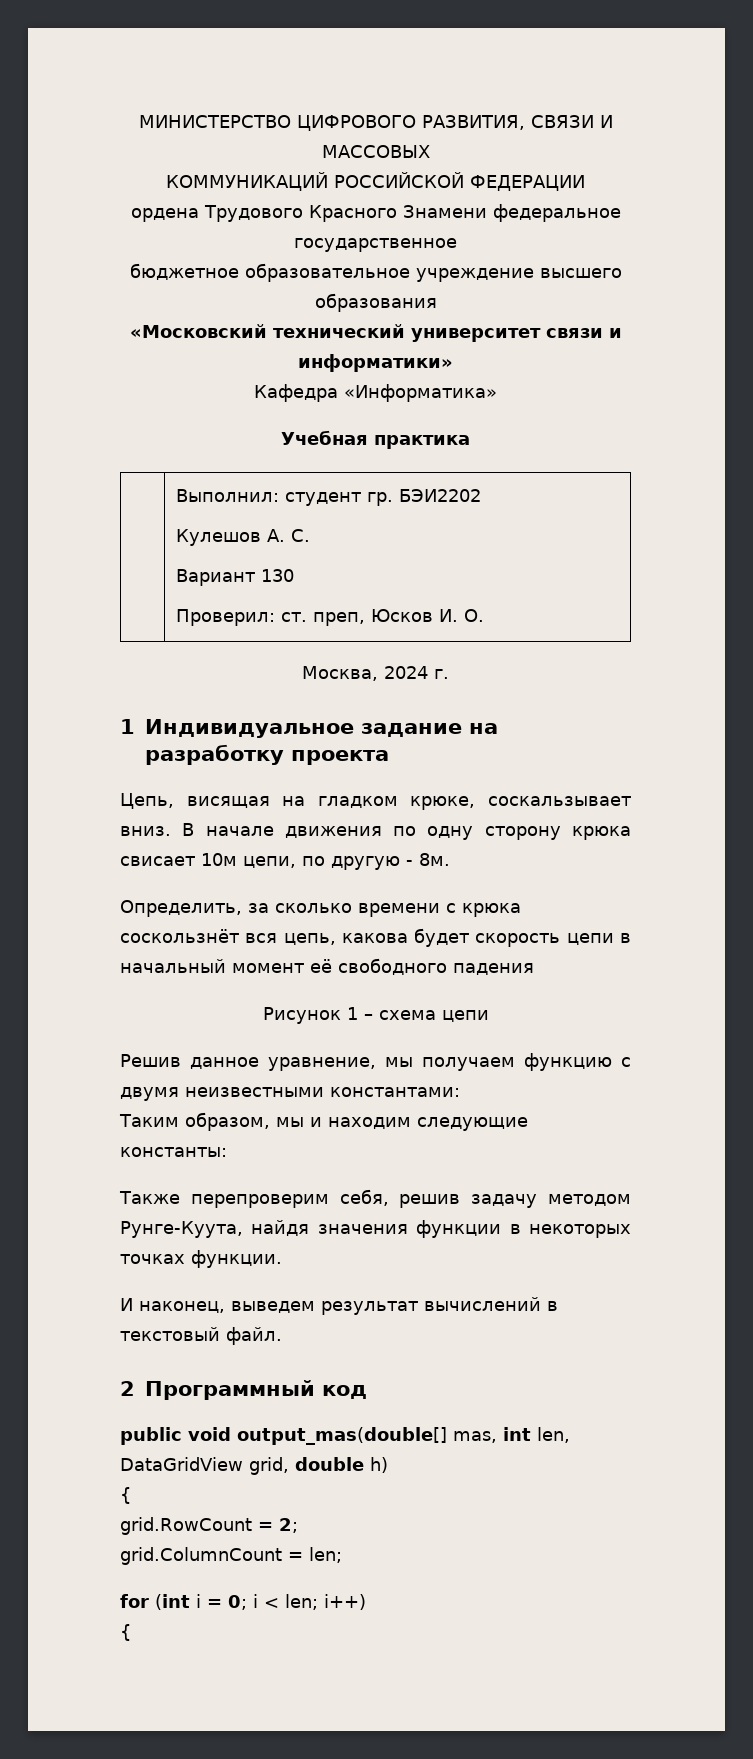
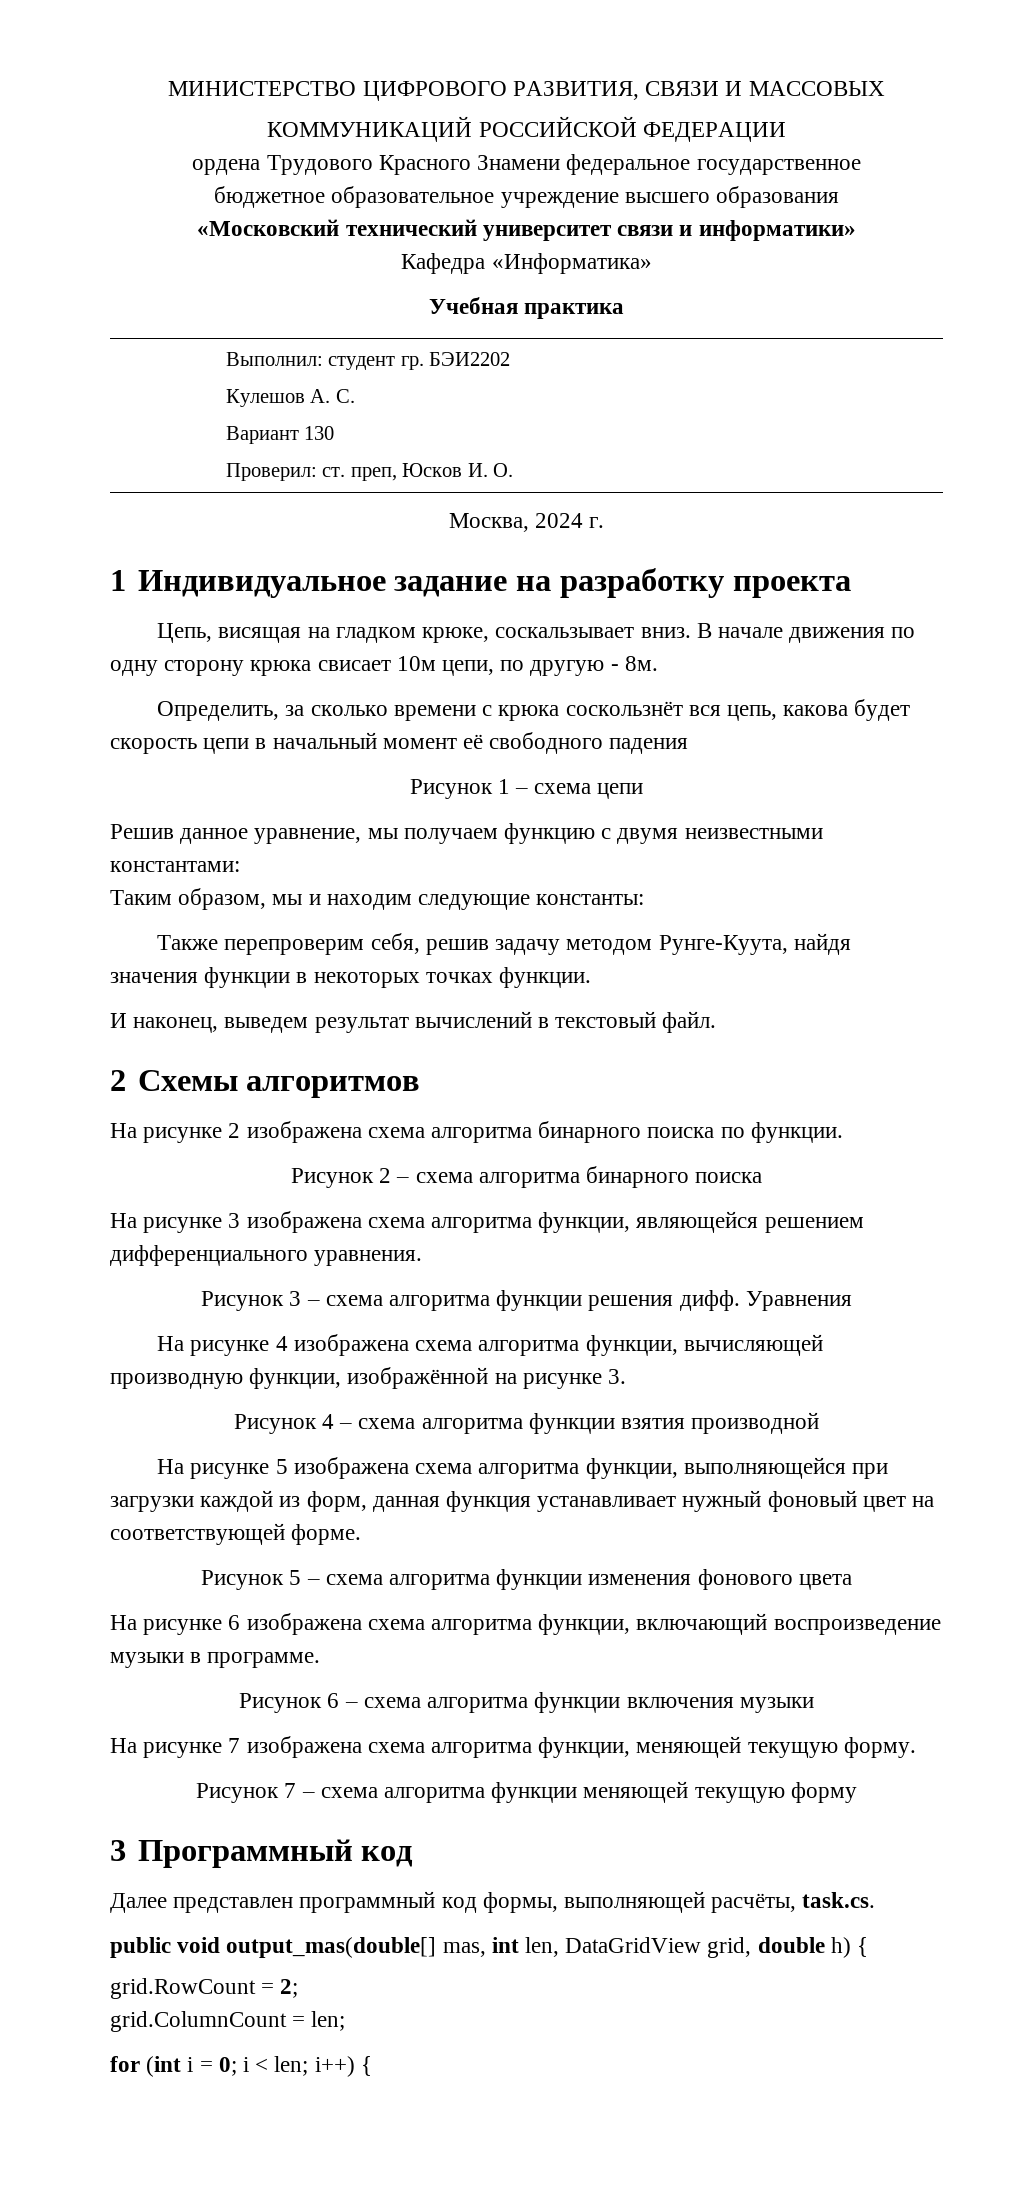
[144,1380,367,1400] Программный код -> [137,1070,421,1098] [110,1121,843,1143] [290,1166,763,1188] [110,1211,864,1233] [110,1245,423,1266] [201,1290,852,1311] [157,1334,823,1356] [110,1367,627,1389] [233,1412,820,1434] [157,1457,888,1479] [110,1490,935,1512] [110,1523,362,1545] [201,1569,852,1590] [110,1613,941,1635] [110,1652,321,1668] [239,1692,814,1713] [110,1736,916,1758] [196,1781,857,1803] [110,1839,414,1868] [110,1891,876,1913] Схемы алгоритмов // На рисунке 2 изображена схема алгоритма бинарного поиска по функции. // Рисунок 2 – схема алгоритма бинарного поиска // На рисунке 3 изображена схема алгоритма функции, являющейся решением дифференциального уравнения. // Рисунок 3 – схема алгоритма функции решения дифф. Уравнения // На рисунке 4 изображена схема алгоритма функции, вычисляющей производную функции, изображённой на рисунке 3. // Рисунок 4 – схема алгоритма функции взятия производной // На рисунке 5 изображена схема алгоритма функции, выполняющейся при загрузки каждой из форм, данная функция устанавливает нужный фоновый цвет на соответствующей форме. // Рисунок 5 – схема алгоритма функции изменения фонового цвета // На рисунке 6 изображена схема алгоритма функции, включающий воспроизведение музыки в программе. // Рисунок 6 – схема алгоритма функции включения музыки // На рисунке 7 изображена схема алгоритма функции, меняющей текущую форму. // Рисунок 7 – схема алгоритма функции меняющей текущую форму // 3 Программный код // Далее представлен программный код формы, выполняющей расчёты, task.cs.
(388, 1465) // -> (851, 1947) none
(366, 1602) // -> (355, 2066) none

